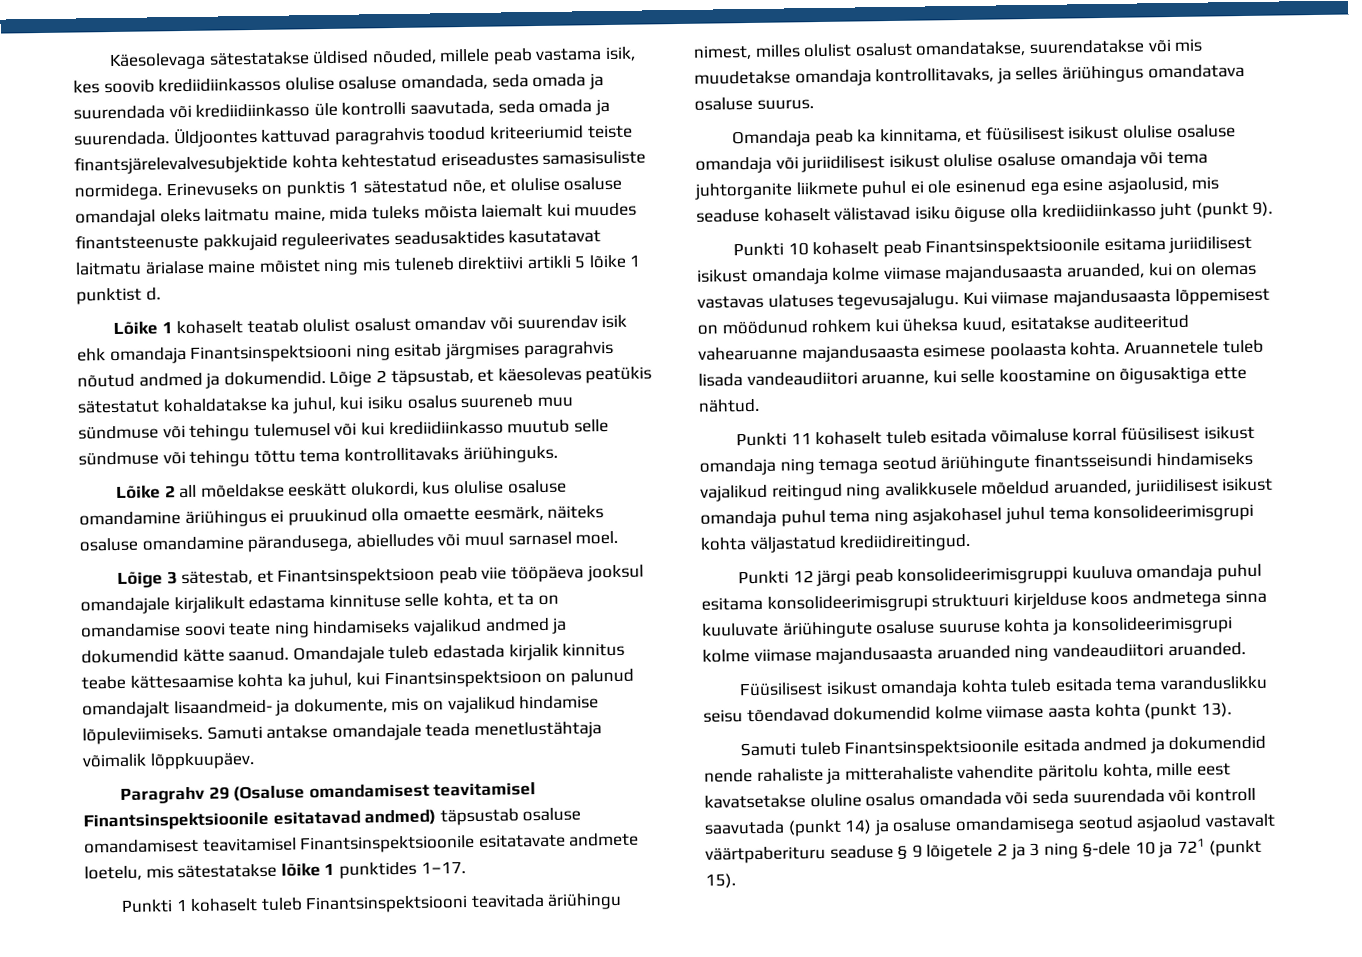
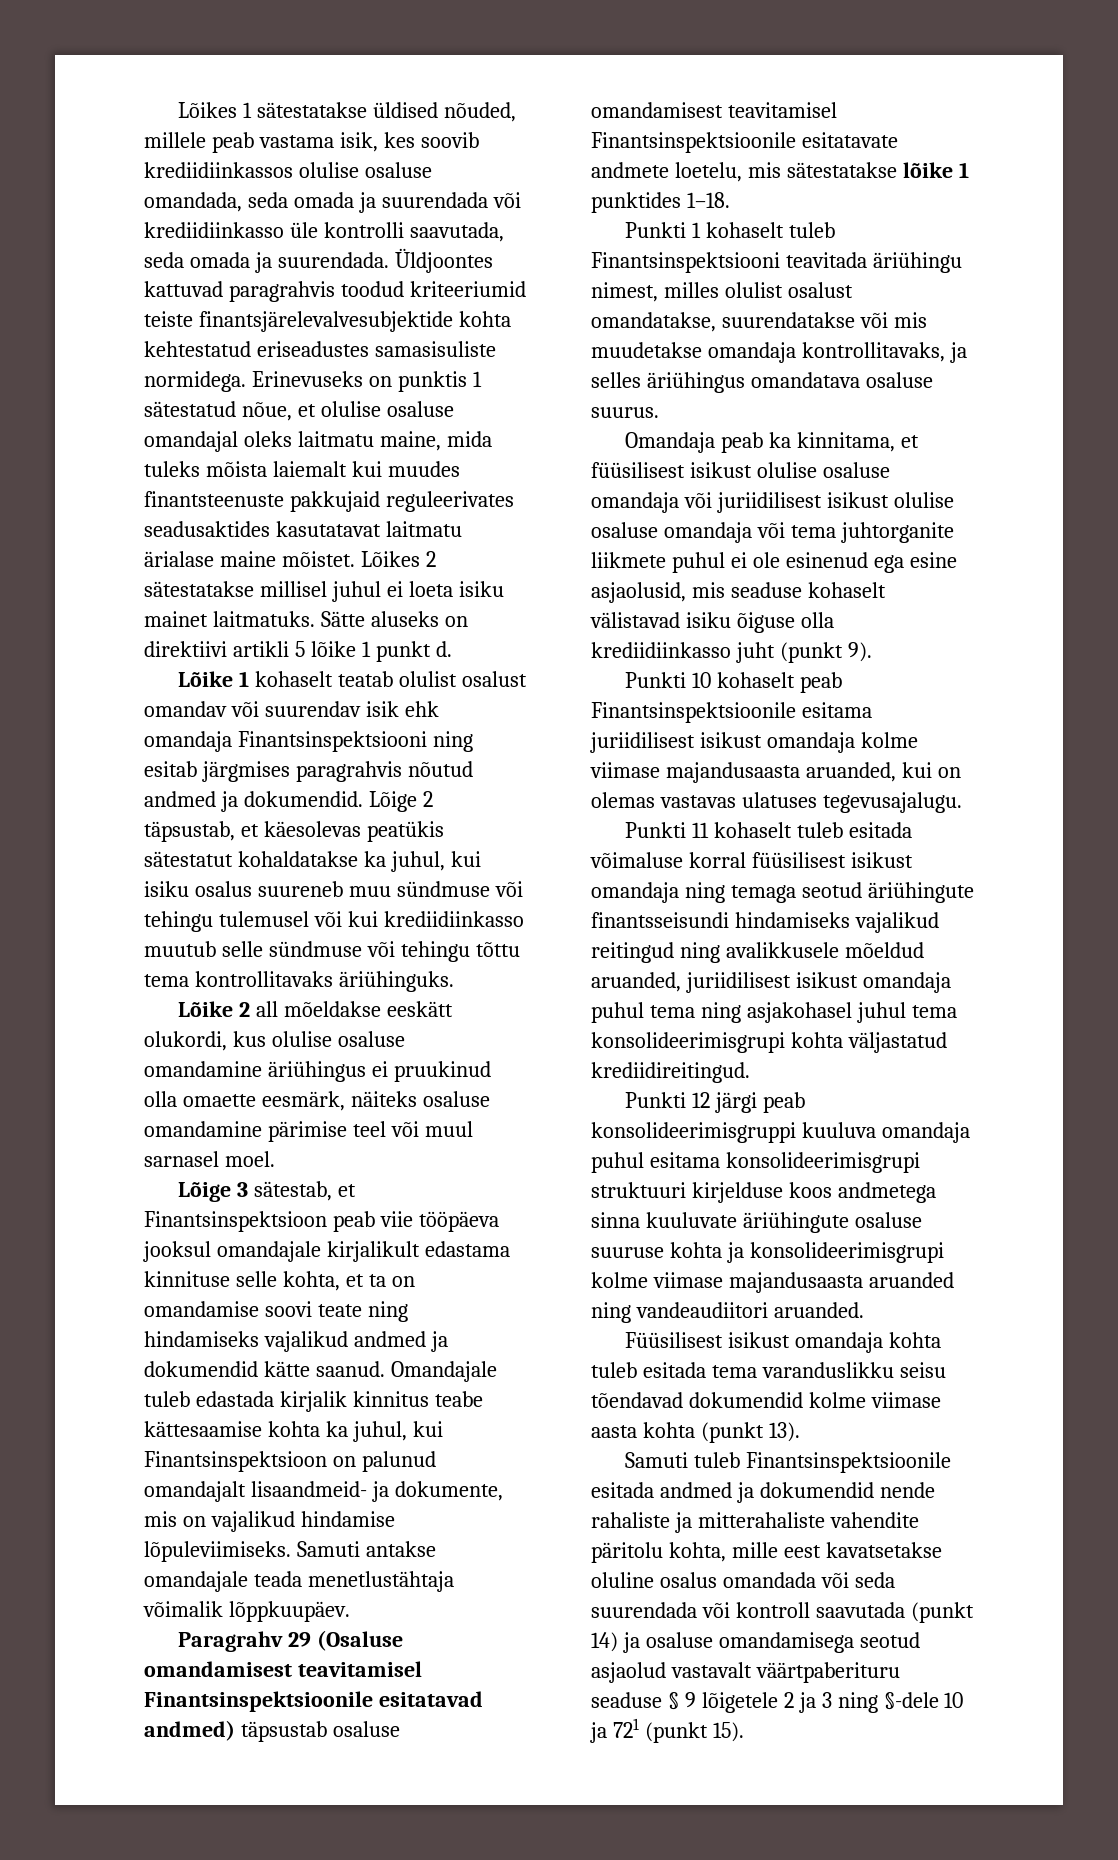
[108,52,206,71] Käesolevaga -> [178,102,252,118] Lõikes 1
[451,178,486,194] nõe, -> [241,402,292,421] nõue,
[258,257,455,276] mõistet ning mis tuleneb -> [281,551,436,567] [144,581,504,602] [144,611,468,627] mõistet. Lõikes 2 sätestatakse millisel juhul ei loeta isiku mainet laitmatuks. Sätte aluseks on
[76,287,142,305] punktist -> [375,641,431,662] punkt
[247,533,434,553] pärandusega, abielludes -> [267,1121,386,1142] pärimise teel
[420,861,466,874] 1–17. -> [686,192,730,208] 1–18.
[962,287,1270,307] [697,314,1190,335] [698,339,1264,363] [698,366,1247,387] [698,398,760,413] Kui viimase majandusaasta lõppemisest on möödunud rohkem kui üheksa kuud, esitatakse auditeeritud vahearuanne majandusaasta esimese poolaasta kohta. Aruannetele tuleb lisada vandeaudiitori aruanne, kui selle koostamine on õigusaktiga ette nähtud. -> (962, 802) none

